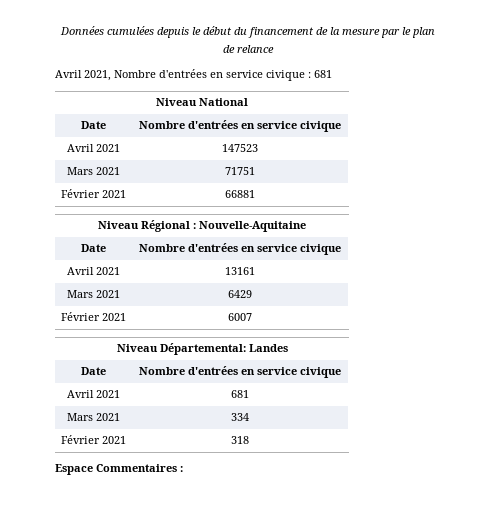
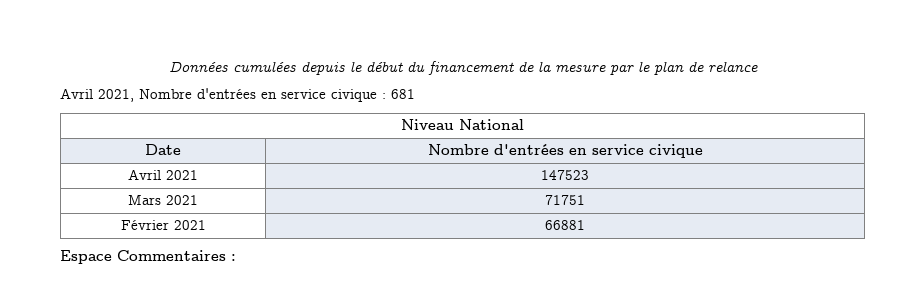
[98,220,306,232] [81,244,106,252] [139,243,341,255] [67,267,120,275] [225,267,255,275] [67,290,120,298] [228,290,252,298] [61,312,126,321] [228,313,252,321] [116,343,288,355] [81,367,106,375] [139,366,341,378] [67,390,120,398] [231,390,249,398] [67,413,120,421] [231,413,249,421] [61,435,126,444] [231,436,249,444] // Niveau Régional : Nouvelle-Aquitaine // Date | Nombre d'entrées en service civique // Avril 2021 | 13161 // Mars 2021 | 6429 // Février 2021 | 6007 // Niveau Départemental: Landes // Date | Nombre d'entrées en service civique // Avril 2021 | 681 // Mars 2021 | 334 // Février 2021 | 318 -> (585, 225) none

